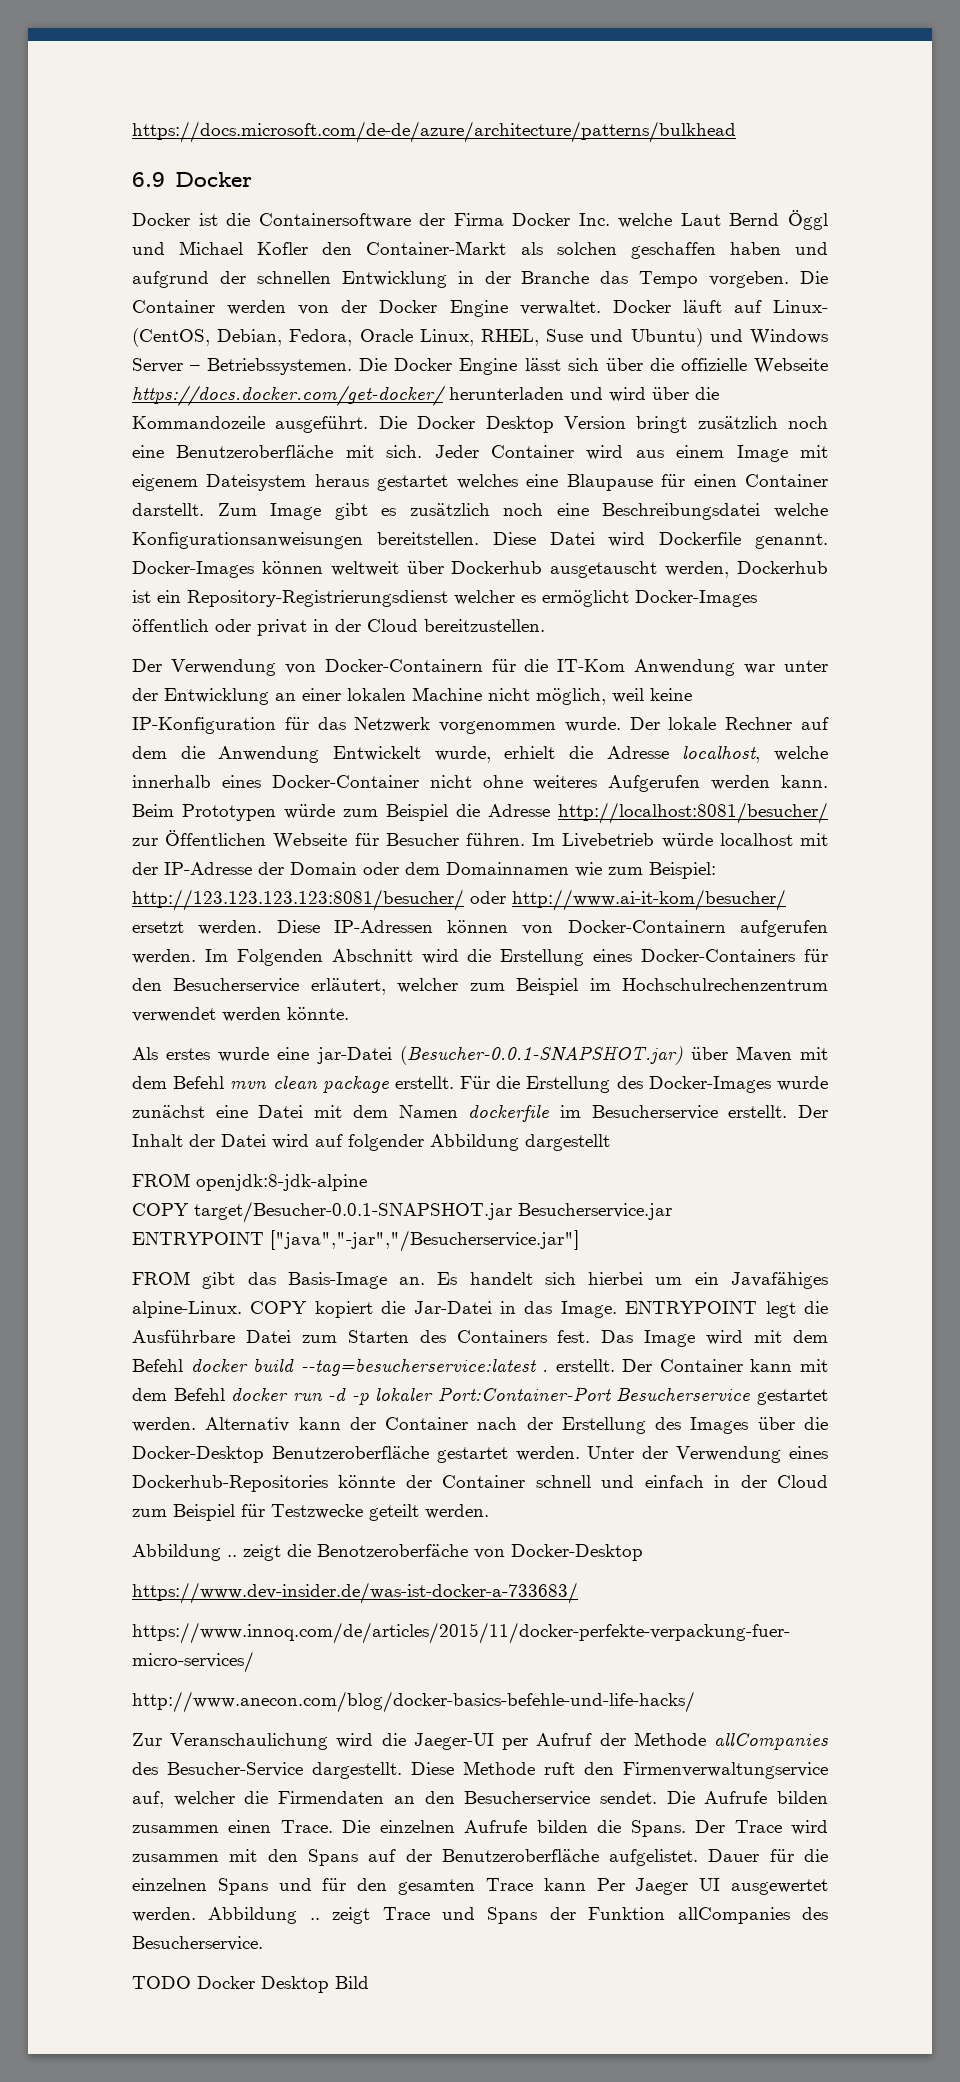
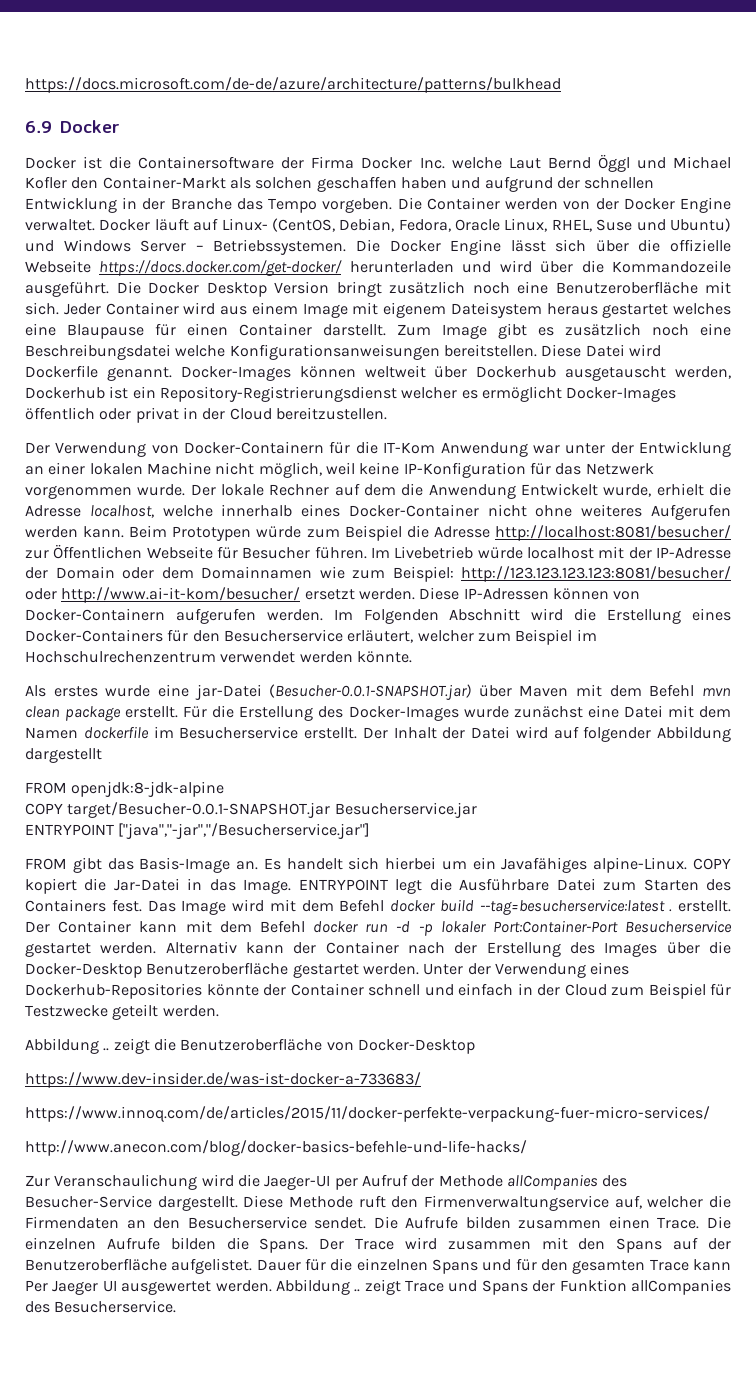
[317,1544,468,1557] Benotzeroberfäche -> [180,1038,323,1051] Benutzeroberfläche
[132,1976,369,1993] // TODO Docker Desktop Bild -> (177, 1306) none

